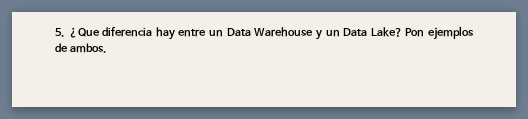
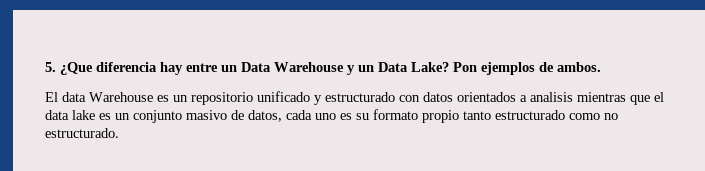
(106, 48) none -> [45,91,664,105] [45,109,618,123] [45,128,119,138] // El data Warehouse es un repositorio unificado y estructurado con datos orientados a analisis mientras que el data lake es un conjunto masivo de datos, cada uno es su formato propio tanto estructurado como no estructurado.

